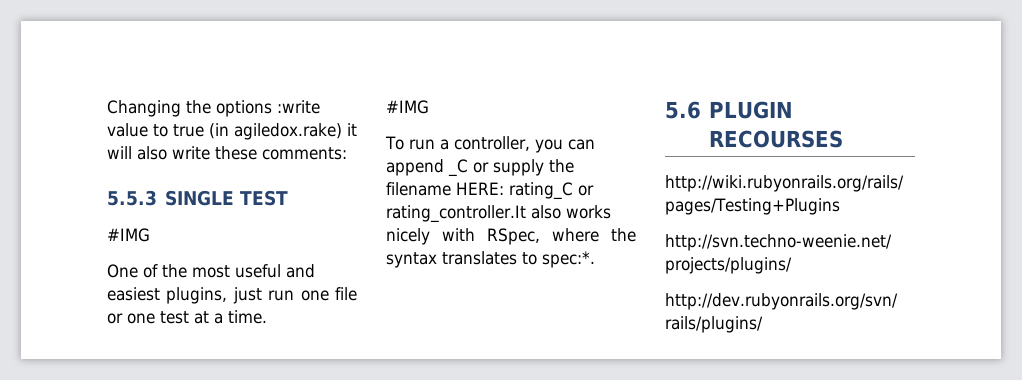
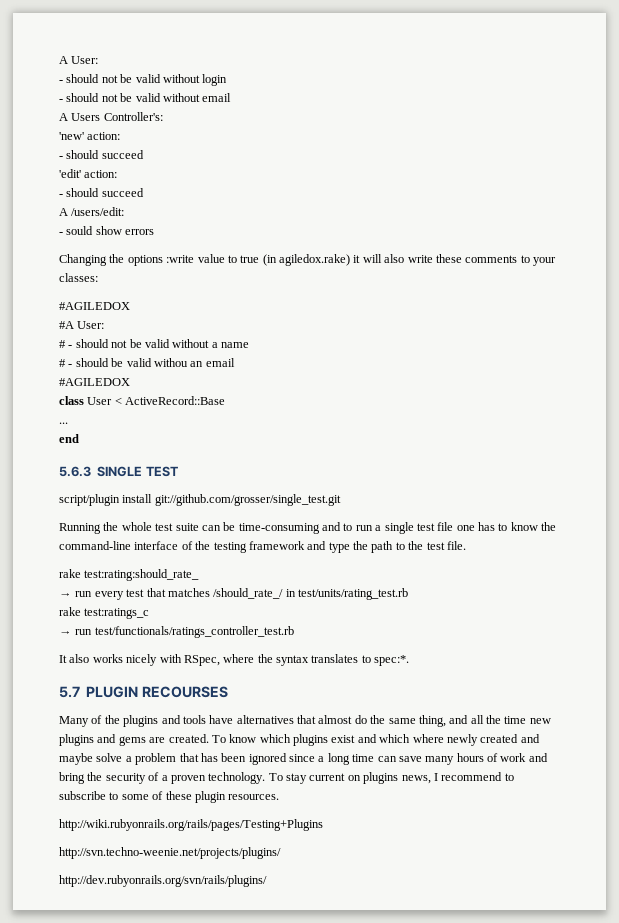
(107, 108) none -> [59,56,99,64] [59,74,228,86] [59,93,232,102] [59,112,163,121] [59,132,121,140] [59,150,144,159] [59,169,118,178] [59,188,144,197] [59,207,125,216] [59,226,155,235] A User: // - should not be valid without login // - should not be valid without email // A Users Controller's: // 'new' action: // - should succeed // 'edit' action: // - should succeed // A /users/edit: // - sould show errors //
[262,147,347,160] [107,190,289,206] [107,228,150,242] [107,264,315,278] [107,287,357,304] [107,310,267,324] [386,100,429,114] [385,136,595,153] [386,159,574,177] [386,182,594,200] [386,205,526,223] comments: // 5.5.3 SINGLE TEST // #IMG // One of the most useful and easiest plugins, just run one file or one test at a time. // #IMG // To run a controller, you can append _C or supply the filename HERE: rating_C or rating_controller.It -> [465,255,556,266] [59,273,98,282] [59,302,130,310] [59,321,105,329] [59,339,249,348] [59,358,235,367] [59,378,130,386] [59,396,226,405] [59,422,68,424] [59,434,79,443] [59,466,178,477] [59,494,341,506] [59,522,557,534] [59,541,466,553] [59,569,200,581] [59,588,408,600] [59,607,150,619] [59,626,294,638] [59,655,67,663] comments to your classes: // #AGILEDOX // #A User: // # - should not be valid without a name // # - should be valid withou an email // #AGILEDOX // class User < ActiveRecord::Base // ... // end // 5.6.3 SINGLE TEST // script/plugin install git://github.com/grosser/single_test.git // Running the whole test suite can be time-consuming and to run a single test file one has to know the command-line interface of the testing framework and type the path to the test file. // rake test:rating:should_rate_ // → run every test that matches /should_rate_/ in test/units/rating_test.rb // rake test:ratings_c // → run test/functionals/ratings_controller_test.rb // It
[665,101,701,119] 5.6 -> [59,686,80,698] 5.7
(844, 139) none -> [59,715,551,727] [59,734,540,746] [59,753,548,765] [59,772,514,784] [59,791,280,803] // Many of the plugins and tools have alternatives that almost do the same thing, and all the time new plugins and gems are created. To know which plugins exist and which where newly created and maybe solve a problem that has been ignored since a long time can save many hours of work and bring the security of a proven technology. To stay current on plugins news, I recommend to subscribe to some of these plugin resources.

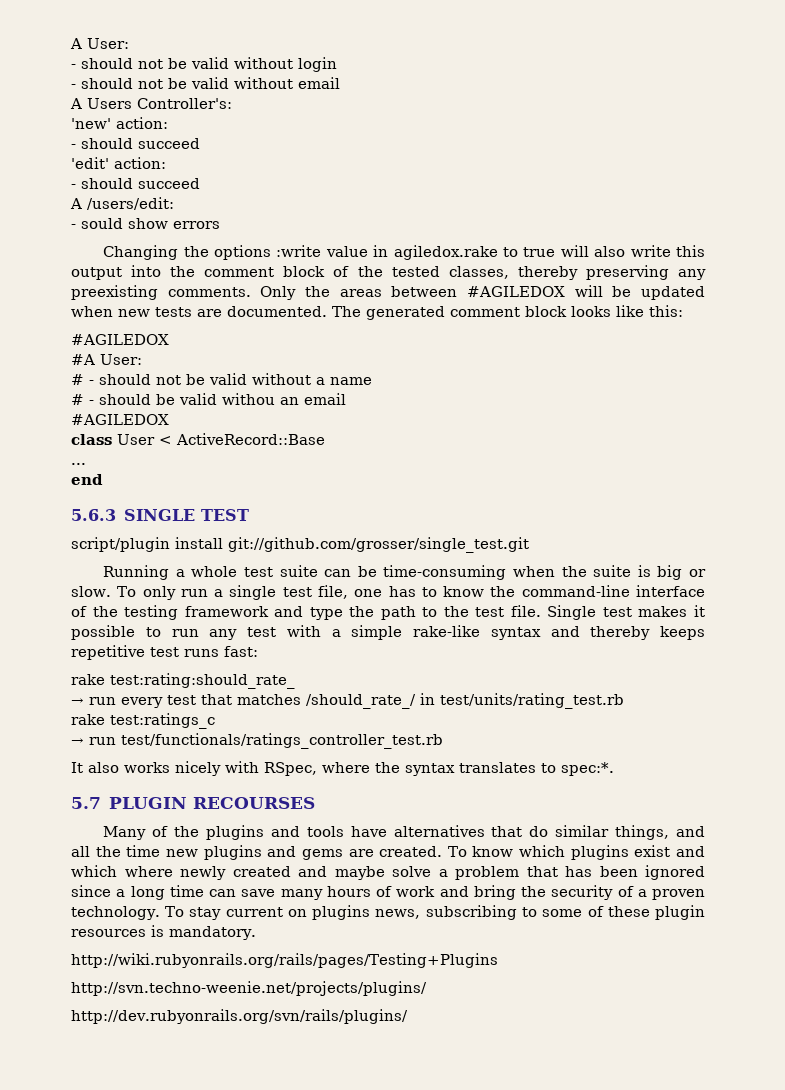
[227,254,556,266] [59,273,98,282] to true (in agiledox.rake) it will also write these comments to your classes: -> [373,245,705,260] [71,265,706,280] [71,285,705,300] [71,305,683,320] in agiledox.rake to true will also write this output into the comment block of the tested classes, thereby preserving any preexisting comments. Only the areas between #AGILEDOX will be updated when new tests are documented. The generated comment block looks like this:
[103,522,119,531] the -> [175,569,185,577] a
[322,522,353,531] and to -> [513,565,706,580] [71,586,176,600] when the suite is big or slow. To only
[437,522,454,531] file -> [317,585,348,599] file,
(466, 545) none -> [547,605,705,620] [71,625,705,640] [71,645,258,660] Single test makes it possible to run any test with a simple rake-like syntax and thereby keeps repetitive test runs fast:
[318,715,446,727] almost do the same thing, -> [529,825,670,840] do similar things,
[433,772,514,781] [59,791,106,800] I recommend to subscribe -> [425,905,517,920] subscribing
[228,794,280,800] resources. -> [71,925,256,940] resources is mandatory.

